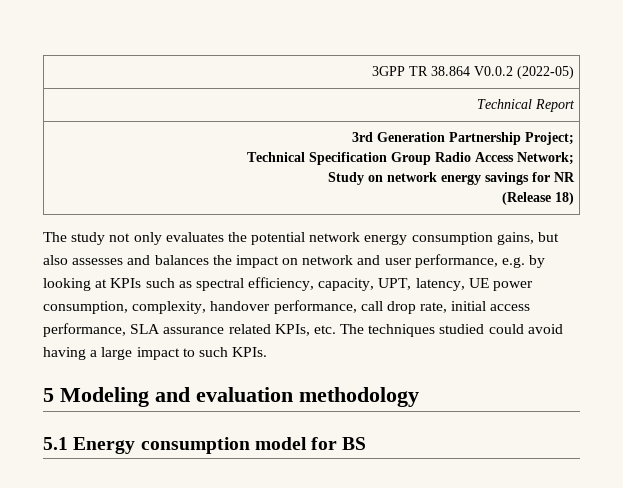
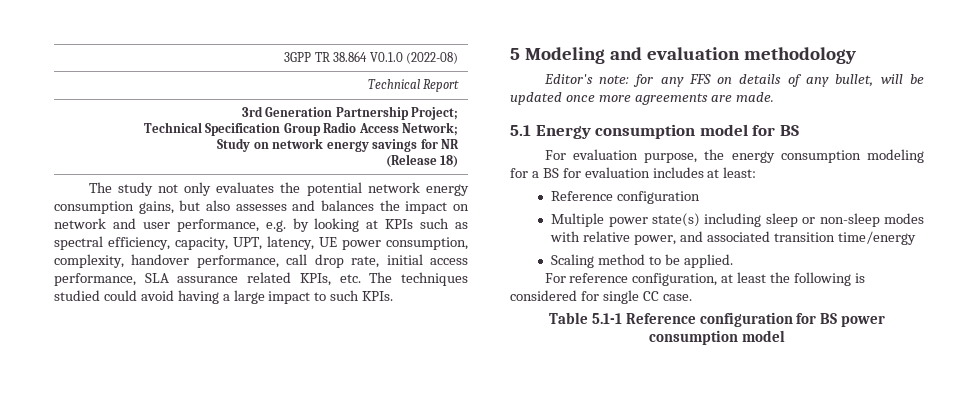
[473,66,574,79] V0.0.2 (2022-05) -> [369,52,459,64] V0.1.0 (2022-08)
(419, 397) none -> [543,74,924,87] [510,92,774,105] // Editor's note: for any FFS on details of any bullet, will be updated once more agreements are made.
(367, 443) none -> [544,149,924,163] [510,167,757,178] [551,191,701,204] [551,213,925,227] [550,231,916,245] [551,254,733,268] [544,272,865,286] [510,290,692,304] [548,312,886,327] [649,330,785,345] // For evaluation purpose, the energy consumption modeling for a BS for evaluation includes at least: // Reference configuration // Multiple power state(s) including sleep or non-sleep modes with relative power, and associated transition time/energy // Scaling method to be applied. // For reference configuration, at least the following is considered for single CC case. // Table 5.1-1 Reference configuration for BS power consumption model

